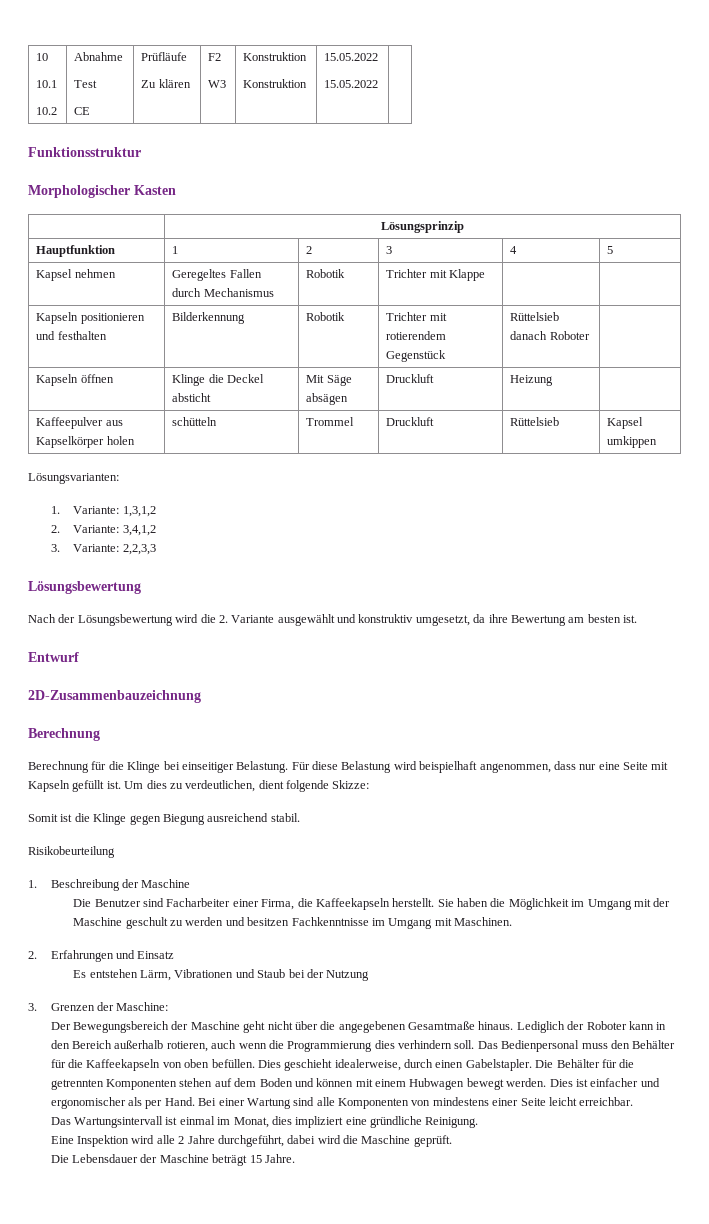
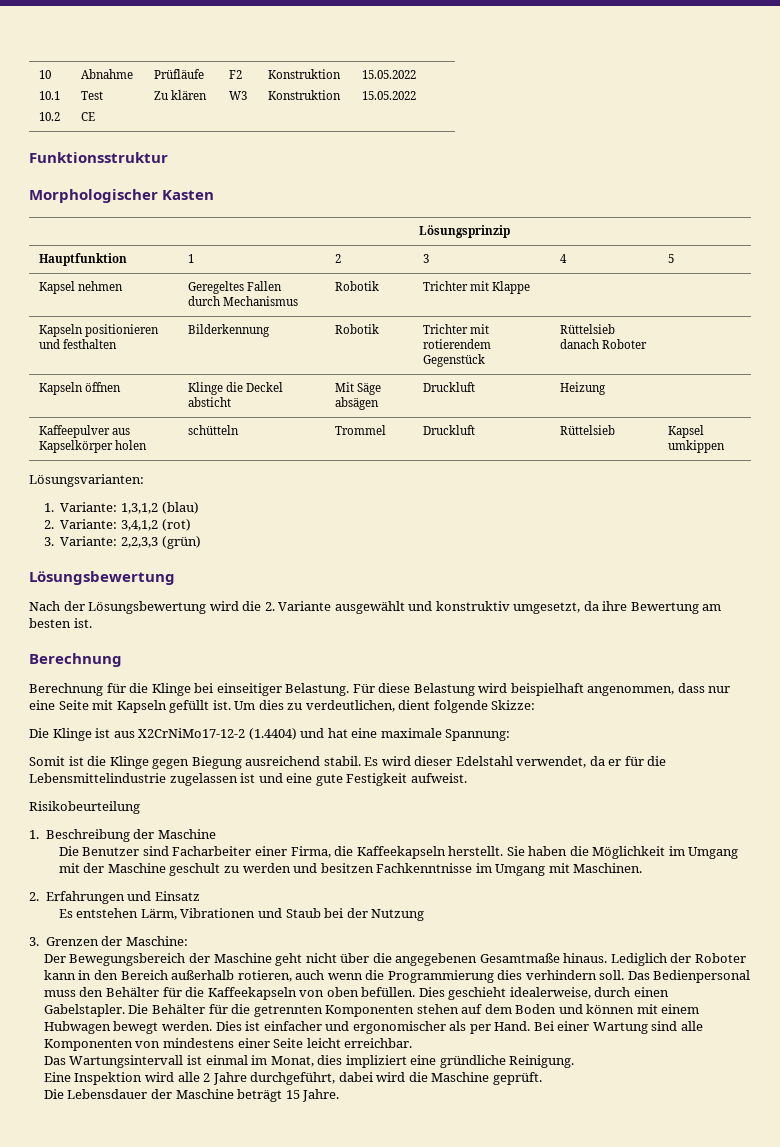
(156, 511) none -> [161,502,199,514] (blau)
(156, 530) none -> [161,519,191,531] (rot)
(156, 549) none -> [161,536,201,549] (grün)
[28,652,79,662] [28,690,201,703] // Entwurf // 2D-Zusammenbauzeichnung -> (92, 623) none
(370, 784) none -> [29,728,511,741] // Die Klinge ist aus X2CrNiMo17-12-2 (1.4404) und hat eine maximale Spannung:
(300, 817) none -> [364,756,667,768] [29,773,467,786] Es wird dieser Edelstahl verwendet, da er für die Lebensmittelindustrie zugelassen ist und eine gute Festigkeit aufweist.

